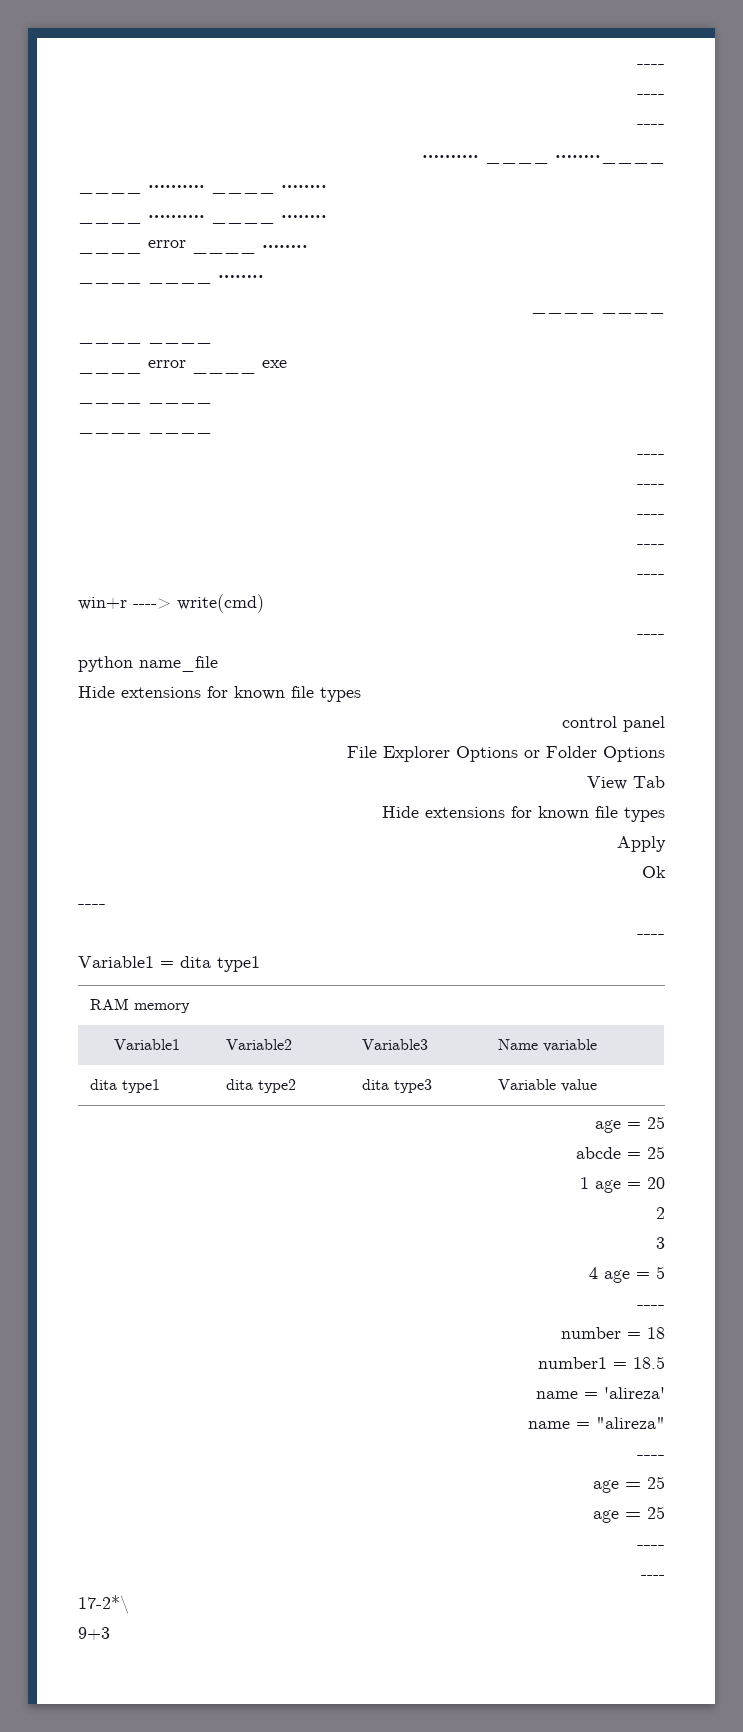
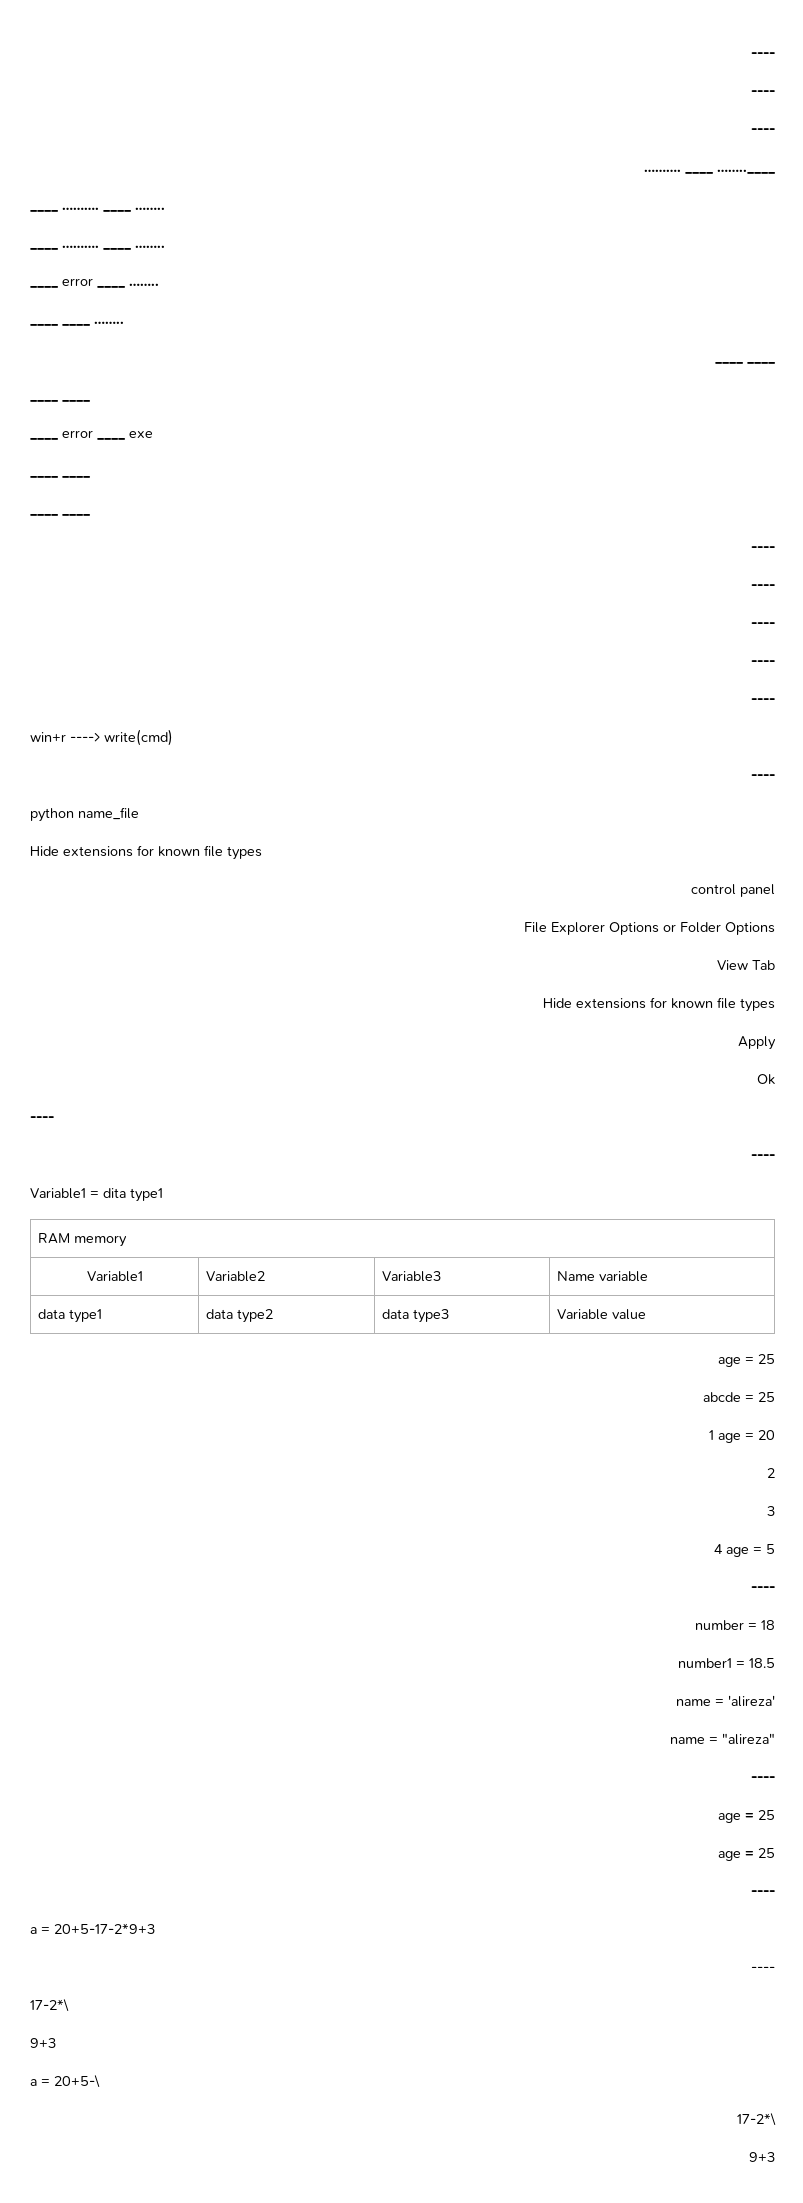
[90,1079,118,1090] dita -> [37,1309,65,1319] data
[226,1079,254,1090] dita -> [205,1309,233,1319] data
[362,1079,390,1090] dita -> [381,1309,409,1319] data
(665, 1547) none -> [30,1923,155,1934] // a = 20+5-17-2*9+3
(110, 1633) none -> [30,2075,100,2088] [737,2113,776,2126] [749,2152,775,2162] // a = 20+5-\ // 17-2*\ // 9+3

